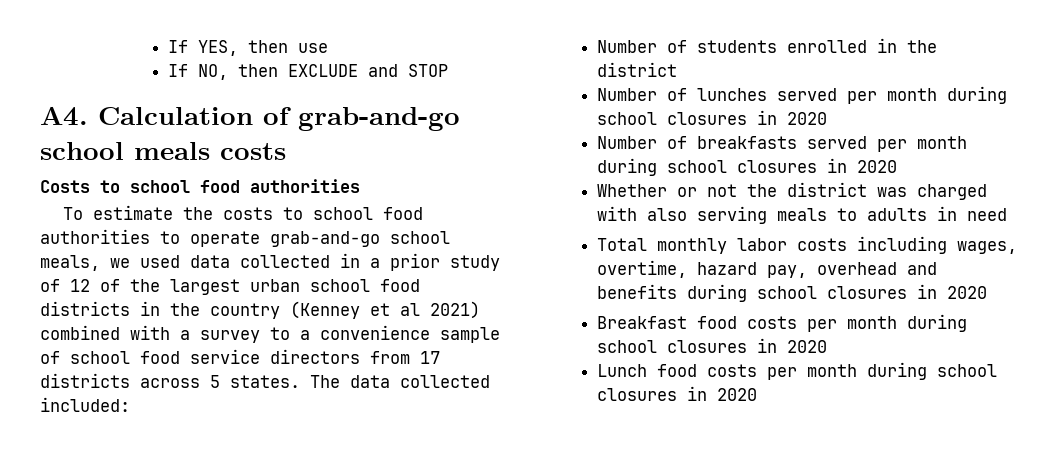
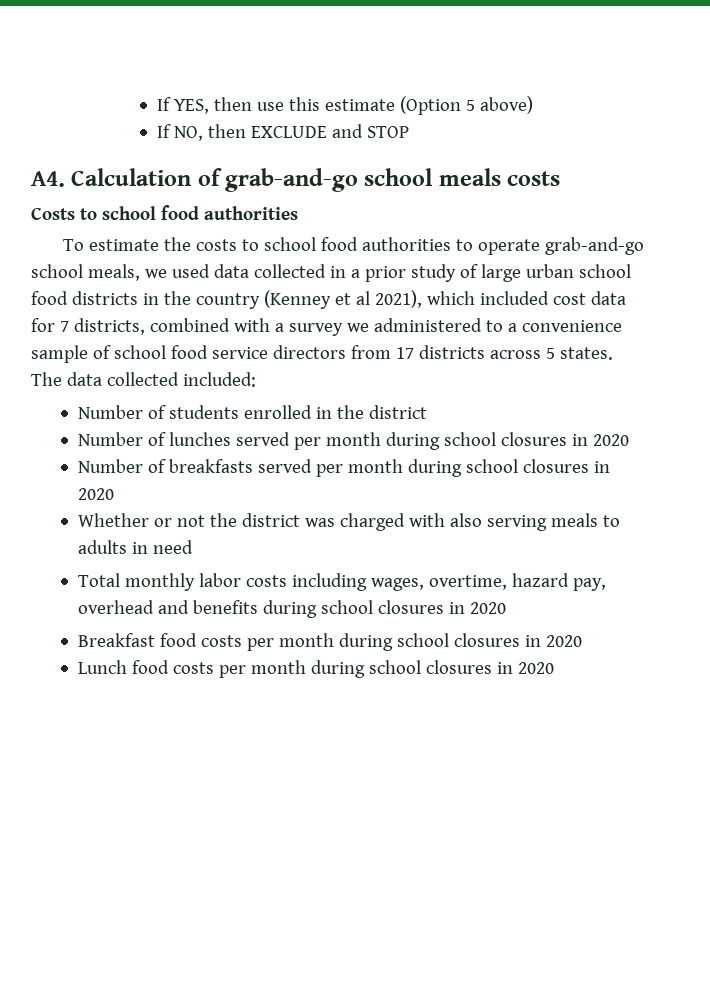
(328, 48) none -> [288,96,533,115] this estimate (Option 5 above)
[70,279,240,295] 12 of the largest -> [480,264,521,282] large
[430,301,480,319] 2021) -> [374,290,626,308] [31,318,145,335] 2021), which included cost data for 7 districts,
(260, 336) none -> [346,318,482,332] we administered

